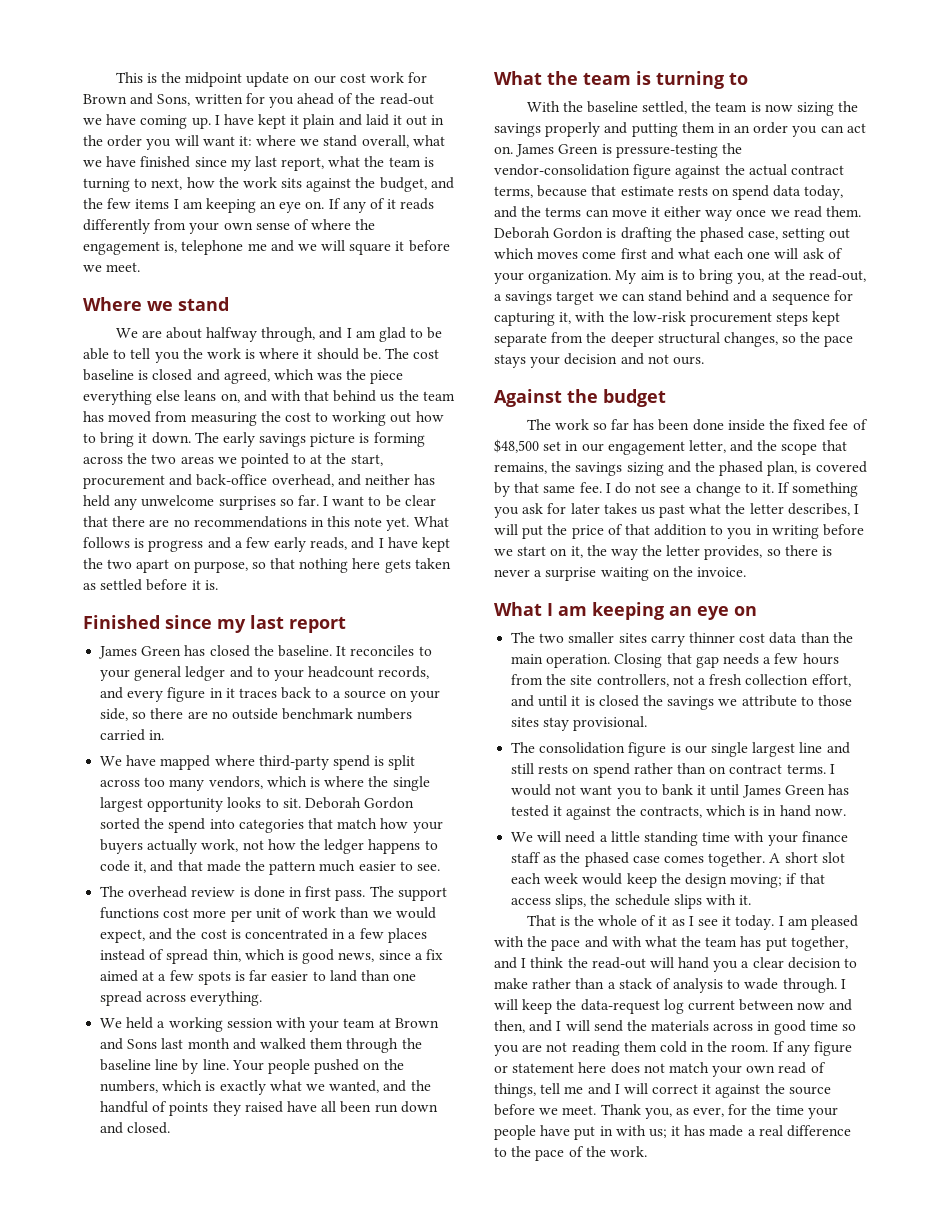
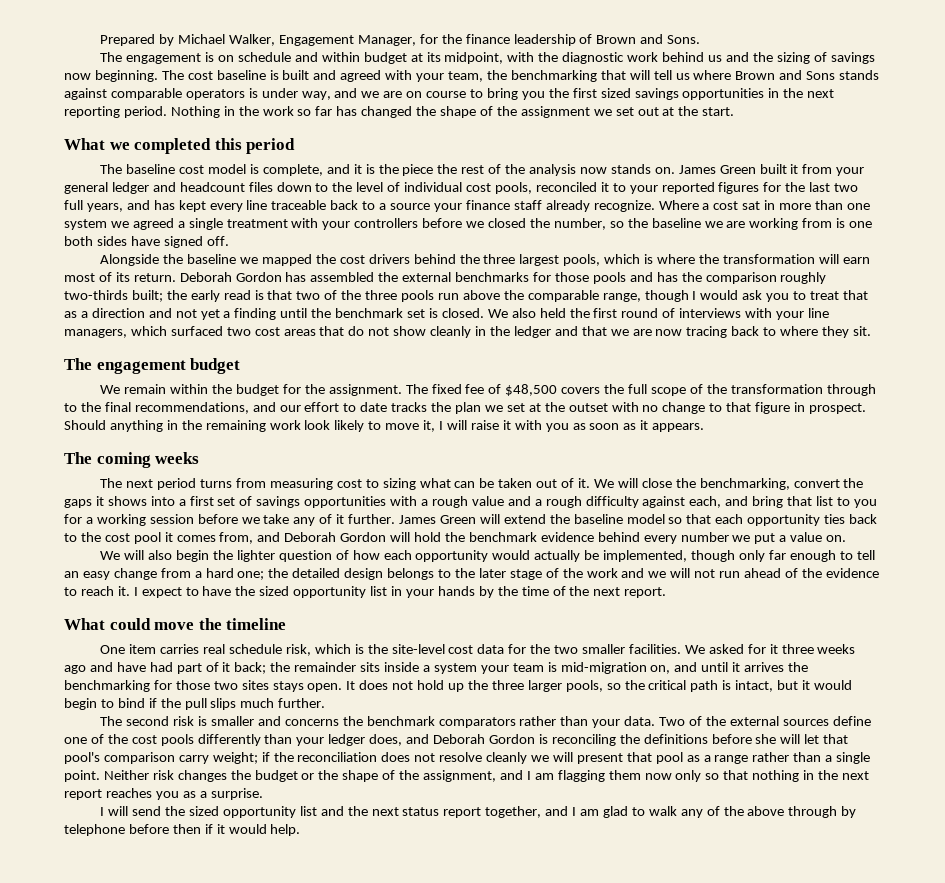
[115,72,428,87] [83,93,434,108] [83,114,445,129] [83,135,445,150] [83,156,434,171] [83,177,454,192] [83,198,435,213] [83,219,376,234] [83,240,450,255] [83,262,141,272] [83,297,229,311] [115,327,316,342] This is the midpoint update on our cost work for Brown and Sons, written for you ahead of the read-out we have coming up. I have kept it plain and laid it out in the order you will want it: where we stand overall, what we have finished since my last report, what the team is turning to next, how the work sits against the budget, and the few items I am keeping an eye on. If any of it reads differently from your own sense of where the engagement is, telephone me and we will square it before we meet. // Where we stand // We are about halfway through, -> [100,34,701,46] [100,52,875,64] [64,70,880,82] [64,88,835,100] [64,106,735,118] [64,138,296,154] [100,164,865,176] [64,182,859,194] [64,200,870,212] [64,218,873,230] [64,236,229,248] [100,254,870,266] [64,272,827,284] [64,290,868,302] [64,308,829,320] [64,326,871,338] [64,358,241,374] [100,384,876,396] [64,402,866,414] [64,420,705,432] [64,452,200,468] [100,478,864,490] [64,496,877,508] [64,514,878,526] [64,532,847,544] [100,550,875,562] [64,568,879,580] [64,586,667,598] [64,618,287,630] [100,644,856,656] [64,662,809,674] [64,680,852,692] [64,698,326,710] [100,716,871,728] [64,734,849,746] [64,752,871,764] [64,770,869,782] [64,788,263,800] [100,806,542,818] Prepared by Michael Walker, Engagement Manager, for the finance leadership of Brown and Sons. // The engagement is on schedule and within budget at its midpoint, with the diagnostic work behind us and the sizing of savings now beginning. The cost baseline is built and agreed with your team, the benchmarking that will tell us where Brown and Sons stands against comparable operators is under way, and we are on course to bring you the first sized savings opportunities in the next reporting period. Nothing in the work so far has changed the shape of the assignment we set out at the start. // What we completed this period // The baseline cost model is complete, and it is the piece the rest of the analysis now stands on. James Green built it from your general ledger and headcount files down to the level of individual cost pools, reconciled it to your reported figures for the last two full years, and has kept every line traceable back to a source your finance staff already recognize. Where a cost sat in more than one system we agreed a single treatment with your controllers before we closed the number, so the baseline we are working from is one both sides have signed off. // Alongside the baseline we mapped the cost drivers behind the three largest pools, which is where the transformation will earn most of its return. Deborah Gordon has assembled the external benchmarks for those pools and has the comparison roughly two-thirds built; the early read is that two of the three pools run above the comparable range, though I would ask you to treat that as a direction and not yet a finding until the benchmark set is closed. We also held the first round of interviews with your line managers, which surfaced two cost areas that do not show cleanly in the ledger and that we are now tracing back to where they sit. // The engagement budget // We remain within the budget for the assignment. The fixed fee of $48,500 covers the full scope of the transformation through to the final recommendations, and our effort to date tracks the plan we set at the outset with no change to that figure in prospect. Should anything in the remaining work look likely to move it, I will raise it with you as soon as it appears. // The coming weeks // The next period turns from measuring cost to sizing what can be taken out of it. We will close the benchmarking, convert the gaps it shows into a first set of savings opportunities with a rough value and a rough difficulty against each, and bring that list to you for a working session before we take any of it further. James Green will extend the baseline model so that each opportunity ties back to the cost pool it comes from, and Deborah Gordon will hold the benchmark evidence behind every number we put a value on. // We will also begin the lighter question of how each opportunity would actually be implemented, though only far enough to tell an easy change from a hard one; the detailed design belongs to the later stage of the work and we will not run ahead of the evidence to reach it. I expect to have the sized opportunity list in your hands by the time of the next report. // What could move the timeline // One item carries real schedule risk, which is the site-level cost data for the two smaller facilities. We asked for it three weeks ago and have had part of it back; the remainder sits inside a system your team is mid-migration on, and until it arrives the benchmarking for those two sites stays open. It does not hold up the three larger pools, so the critical path is intact, but it would begin to bind if the pull slips much further. // The second risk is smaller and concerns the benchmark comparators rather than your data. Two of the external sources define one of the cost pools differently than your ledger does, and Deborah Gordon is reconciling the definitions before she will let that pool's comparison carry weight; if the reconciliation does not resolve cleanly we will present that pool as a range rather than a single point. Neither risk changes the budget or the shape of the assignment, and I am flagging them now only so that nothing in the next report reaches you as a surprise. // I will send the sized opportunity list and the next status report together,
[427,327,443,339] [83,348,440,363] [83,369,404,384] [83,390,455,405] [83,411,444,426] [83,432,425,447] [83,453,383,468] [83,474,436,489] [83,495,436,510] [83,516,449,531] [83,537,451,552] [83,558,451,573] [83,579,218,591] [83,615,346,633] [98,645,432,659] [100,666,430,681] [100,687,441,702] [100,708,413,721] [100,729,165,741] [100,755,416,770] [100,776,430,791] [100,797,415,812] [100,818,443,833] [100,839,438,854] [100,860,440,875] [100,886,447,901] [100,907,436,922] [100,928,427,943] [100,949,443,964] [100,970,417,985] [100,991,263,1006] [100,1017,439,1032] [100,1038,422,1053] [100,1059,404,1074] [100,1080,431,1095] [100,1101,438,1116] [100,1122,171,1134] [494,71,748,89] [526,101,859,116] [494,122,866,137] [494,143,742,158] [494,164,844,179] [494,185,844,200] [494,206,862,221] [494,227,851,242] [494,248,843,260] [494,269,866,284] [494,290,853,305] [494,311,841,326] [494,332,854,347] [494,353,704,368] [494,389,666,407] [526,419,868,431] [494,439,847,455] [494,461,867,476] [494,482,859,497] [494,503,860,518] [494,524,865,539] [494,545,833,560] [494,566,747,581] [494,602,757,620] [511,632,853,647] [511,653,839,668] [511,674,851,687] [511,695,852,710] [511,716,648,731] [511,742,850,757] [511,763,835,778] [511,784,849,799] [511,805,846,820] [511,831,848,846] [511,852,845,867] [511,873,825,888] [511,894,752,909] [526,915,858,930] [494,936,848,951] [494,957,858,972] [494,978,846,993] [494,999,853,1014] [494,1020,857,1035] [494,1041,853,1056] [494,1062,826,1077] [494,1083,831,1098] [494,1104,838,1119] [494,1125,852,1140] [494,1146,647,1161] be able to tell you the work is where it should be. The cost baseline is closed and agreed, which was the piece everything else leans on, and with that behind us the team has moved from measuring the cost to working out how to bring it down. The early savings picture is forming across the two areas we pointed to at the start, procurement and back-office overhead, and neither has held any unwelcome surprises so far. I want to be clear that there are no recommendations in this note yet. What follows is progress and a few early reads, and I have kept the two apart on purpose, so that nothing here gets taken as settled before it is. // Finished since my last report // James Green has closed the baseline. It reconciles to your general ledger and to your headcount records, and every figure in it traces back to a source on your side, so there are no outside benchmark numbers carried in. // We have mapped where third-party spend is split across too many vendors, which is where the single largest opportunity looks to sit. Deborah Gordon sorted the spend into categories that match how your buyers actually work, not how the ledger happens to code it, and that made the pattern much easier to see. // The overhead review is done in first pass. The support functions cost more per unit of work than we would expect, and the cost is concentrated in a few places instead of spread thin, which is good news, since a fix aimed at a few spots is far easier to land than one spread across everything. // We held a working session with your team at Brown and Sons last month and walked them through the baseline line by line. Your people pushed on the numbers, which is exactly what we wanted, and the handful of points they raised have all been run down and closed. // What the team is turning to // With the baseline settled, the team is now sizing the savings properly and putting them in an order you can act on. James Green is pressure-testing the vendor-consolidation figure against the actual contract terms, because that estimate rests on spend data today, and the terms can move it either way once we read them. Deborah Gordon is drafting the phased case, setting out which moves come first and what each one will ask of your organization. My aim is to bring you, at the read-out, a savings target we can stand behind and a sequence for capturing it, with the low-risk procurement steps kept separate from the deeper structural changes, so the pace stays your decision and not ours. // Against the budget // The work so far has been done inside the fixed fee of $48,500 set in our engagement letter, and the scope that remains, the savings sizing and the phased plan, is covered by that same fee. I do not see a change to it. If something you ask for later takes us past what the letter describes, I will put the price of that addition to you in writing before we start on it, the way the letter provides, so there is never a surprise waiting on the invoice. // What I am keeping an eye on // The two smaller sites carry thinner cost data than the main operation. Closing that gap needs a few hours from the site controllers, not a fresh collection effort, and until it is closed the savings we attribute to those sites stay provisional. // The consolidation figure is our single largest line and still rests on spend rather than on contract terms. I would not want you to bank it until James Green has tested it against the contracts, which is in hand now. // We will need a little standing time with your finance staff as the phased case comes together. A short slot each week would keep the design moving; if that access slips, the schedule slips with it. // That is the whole of it as I see it today. I am pleased with the pace and with what the team has put together, and I think the read-out will hand you a clear decision to make rather than a stack of analysis to wade through. I will keep the data-request log current between now and then, and I will send the materials across in good time so you are not reading them cold in the room. If any figure or statement here does not match your own read of things, tell me and I will correct it against the source before we meet. Thank you, as ever, for the time your people have put in with us; it has made a real difference to the pace of the work. -> [648,806,857,818] [64,824,301,836] walk any of the above through by telephone before then if it would help.

